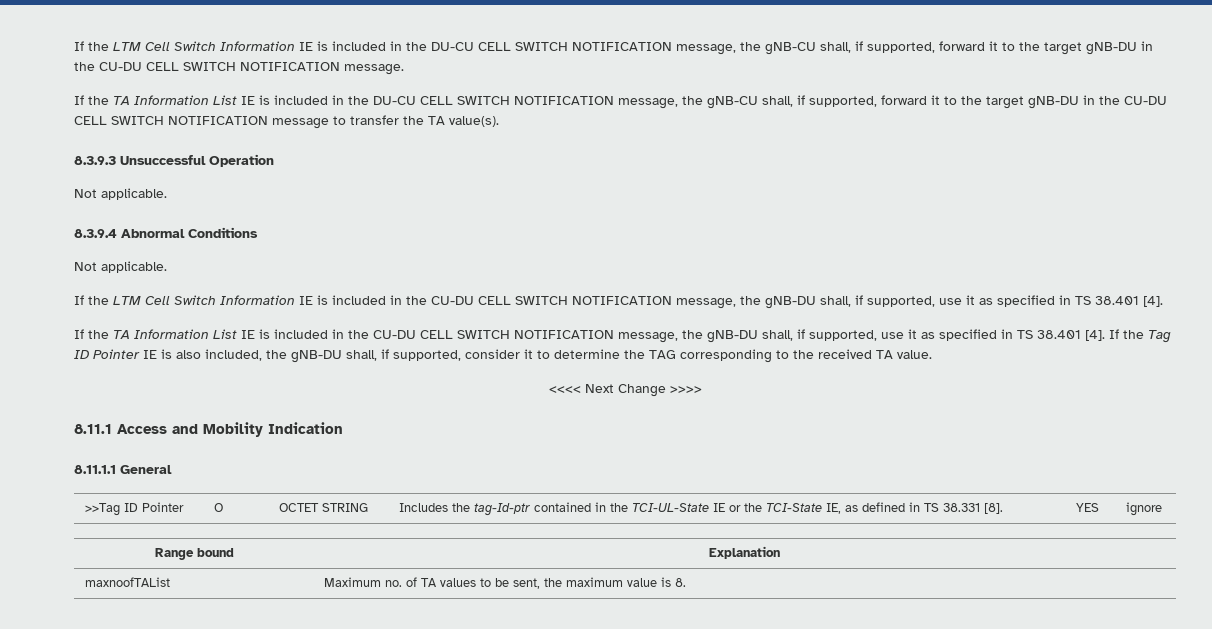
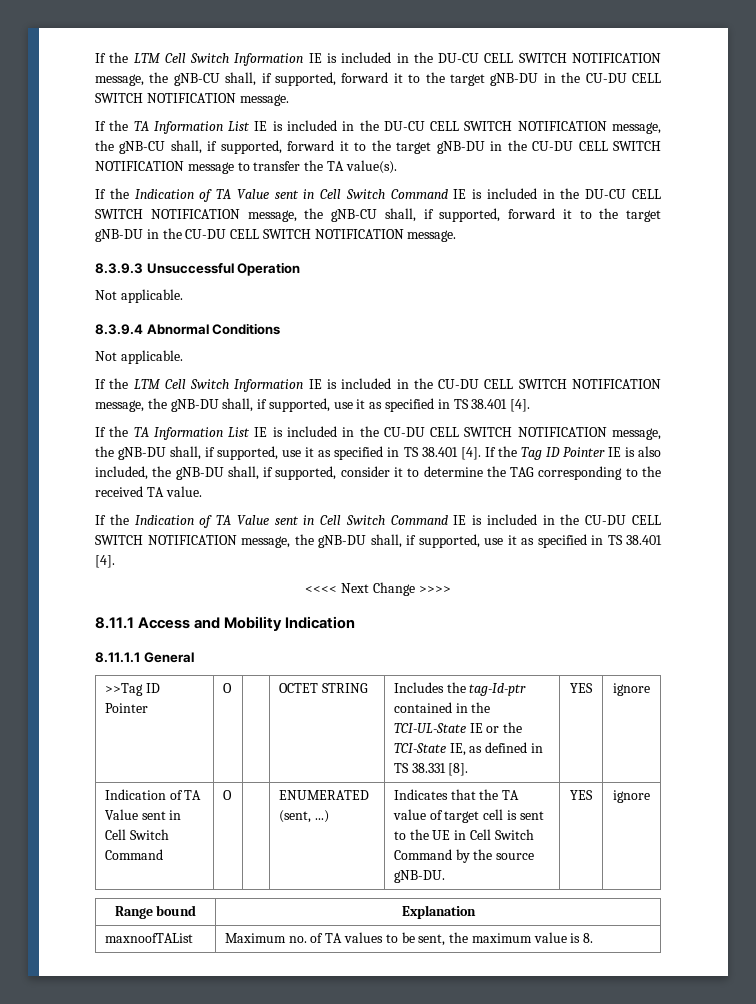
(499, 121) none -> [95,188,661,202] [95,208,661,222] [95,228,457,242] // If the Indication of TA Value sent in Cell Switch Command IE is included in the DU-CU CELL SWITCH NOTIFICATION message, the gNB-CU shall, if supported, forward it to the target gNB-DU in the CU-DU CELL SWITCH NOTIFICATION message.
(932, 354) none -> [95,514,661,528] [95,534,662,548] [95,555,115,568] // If the Indication of TA Value sent in Cell Switch Command IE is included in the CU-DU CELL SWITCH NOTIFICATION message, the gNB-DU shall, if supported, use it as specified in TS 38.401 [4].
(1162, 509) none -> [104,789,202,800] [104,809,182,820] [104,829,169,840] [104,849,163,860] [222,790,232,800] [278,790,369,800] [278,810,329,823] [393,789,520,800] [392,809,544,823] [393,829,534,840] [393,849,535,863] [393,870,445,883] [570,790,593,800] [613,790,650,803] // Indication of TA Value sent in Cell Switch Command | O | | ENUMERATED (sent, ...) | Indicates that the TA value of target cell is sent to the UE in Cell Switch Command by the source gNB-DU. | YES | ignore

